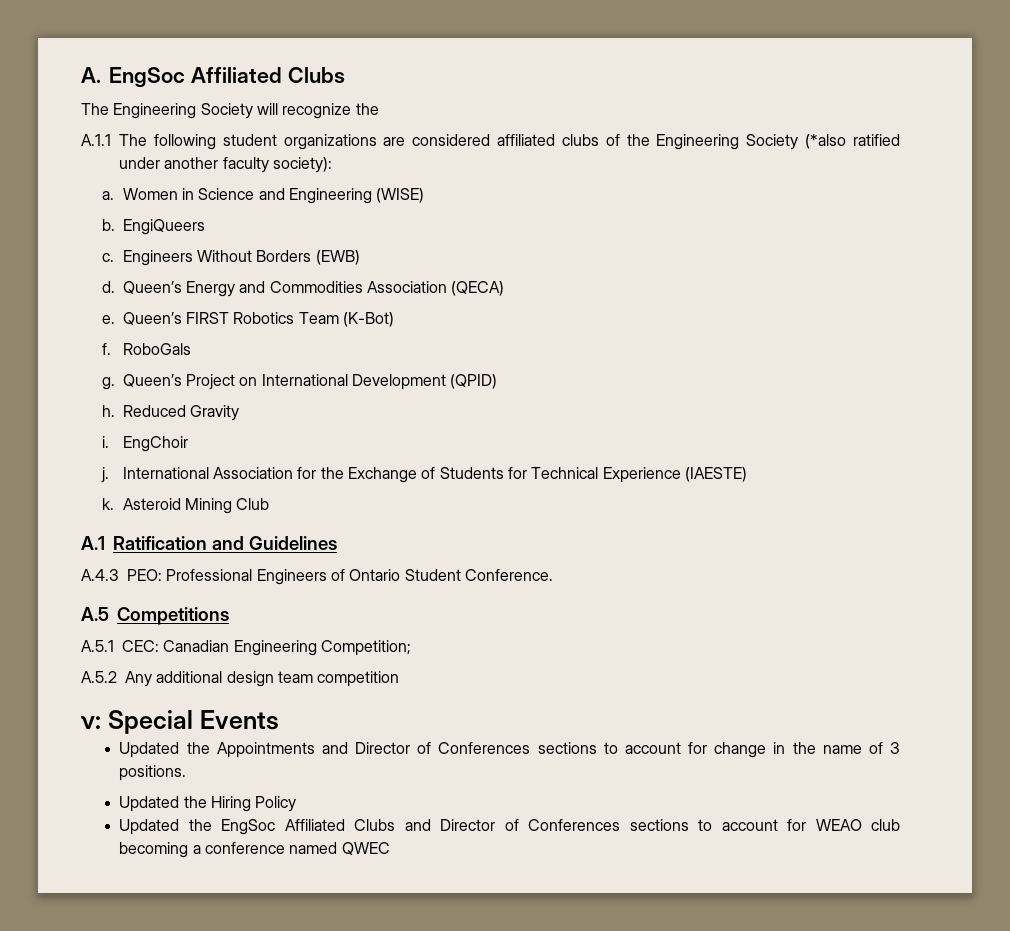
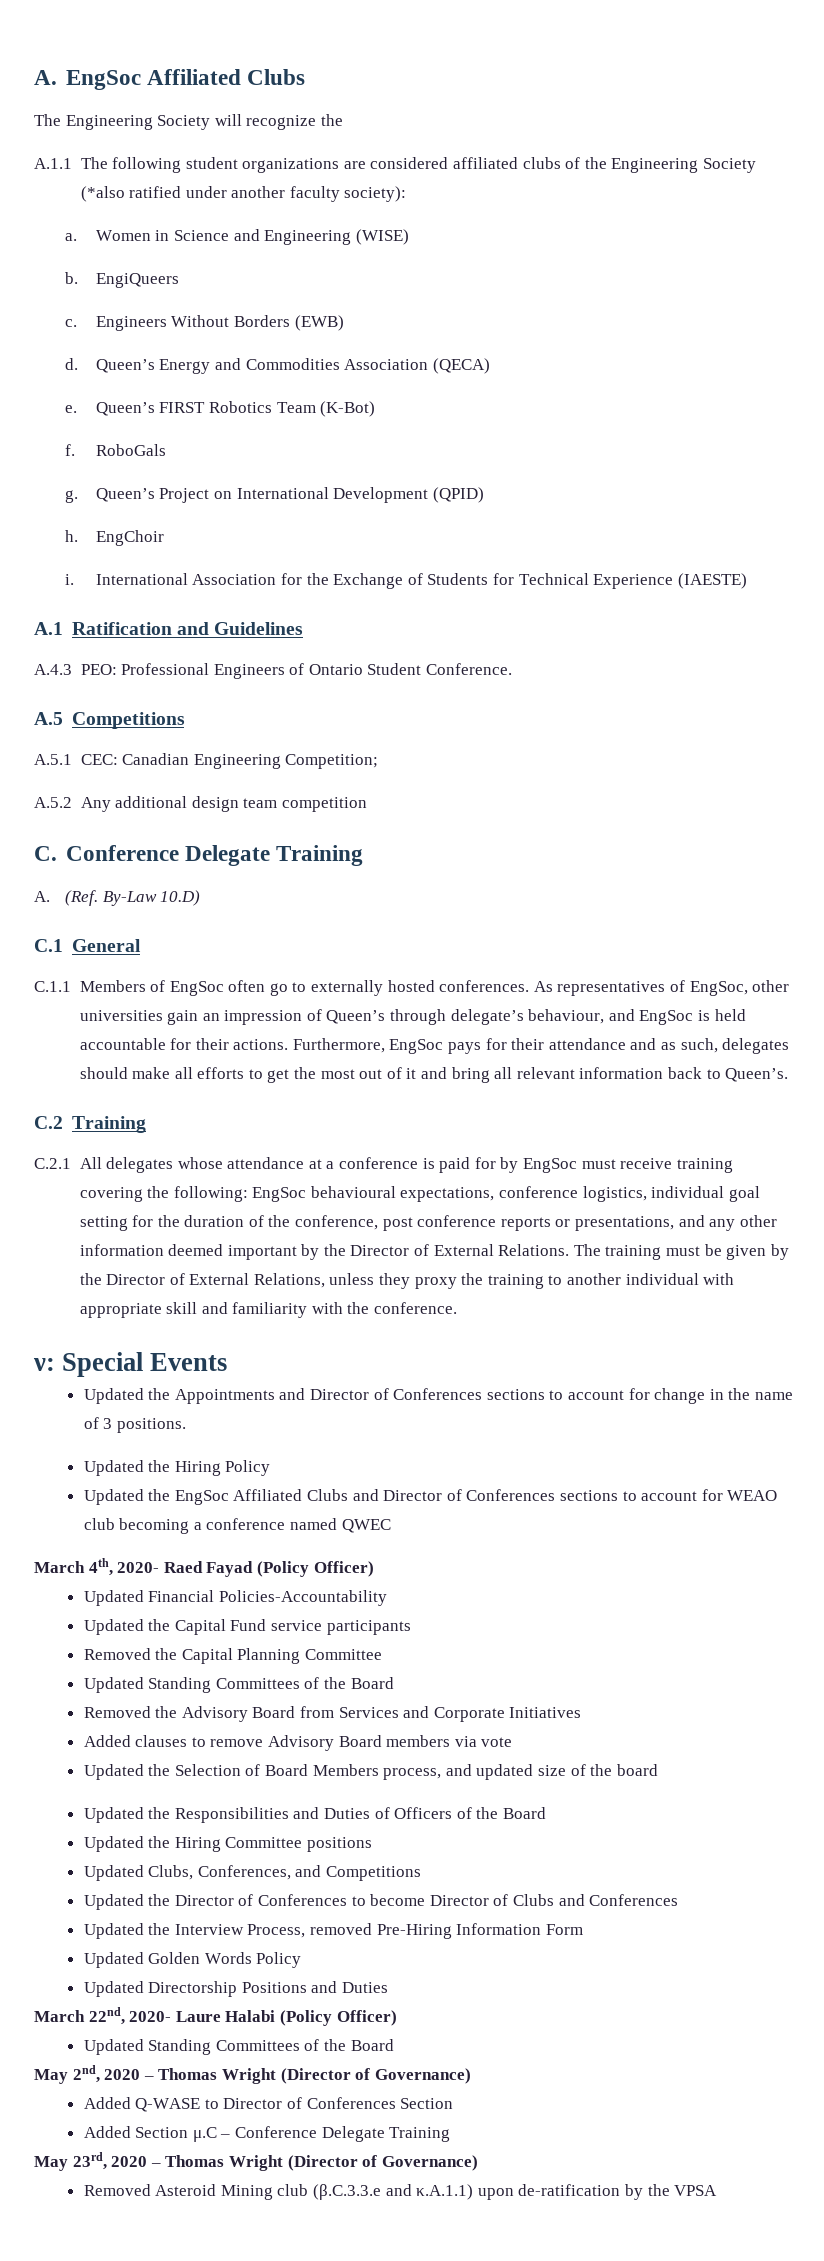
[122,405,240,421] [101,436,109,448] Reduced Gravity // i. -> (78, 536) none
[100,467,109,483] j. -> [64,574,74,585] i.
[101,498,270,514] // k. Asteroid Mining Club -> (747, 581) none
(400, 679) none -> [34,845,363,866] [34,890,201,906] [34,939,141,952] [34,980,790,996] [79,1009,746,1025] [79,1038,790,1054] [79,1067,789,1083] [34,1116,146,1133] [34,1157,733,1173] [79,1186,760,1202] [79,1215,777,1231] [79,1244,789,1260] [79,1273,735,1289] [79,1302,458,1318] // C. Conference Delegate Training // A. (Ref. By-Law 10.D) // C.1 General // C.1.1 Members of EngSoc often go to externally hosted conferences. As representatives of EngSoc, other universities gain an impression of Queen’s through delegate’s behaviour, and EngSoc is held accountable for their actions. Furthermore, EngSoc pays for their attendance and as such, delegates should make all efforts to get the most out of it and bring all relevant information back to Queen’s. // C.2 Training // C.2.1 All delegates whose attendance at a conference is paid for by EngSoc must receive training covering the following: EngSoc behavioural expectations, conference logistics, individual goal setting for the duration of the conference, post conference reports or presentations, and any other information deemed important by the Director of External Relations. The training must be given by the Director of External Relations, unless they proxy the training to another individual with appropriate skill and familiarity with the conference.
(390, 848) none -> [34,1558,374,1577] [83,1590,387,1606] [83,1619,411,1635] [83,1648,382,1664] [83,1677,394,1693] [83,1706,582,1722] [83,1735,513,1751] [83,1764,658,1780] [83,1807,546,1823] [83,1836,372,1852] [83,1865,421,1881] [83,1894,679,1910] [83,1923,583,1939] [83,1952,302,1968] [83,1981,388,1997] [34,2007,397,2026] [83,2039,394,2055] [34,2065,471,2084] [83,2097,454,2112] [83,2126,451,2142] [34,2152,478,2171] [83,2184,718,2200] // March 4th, 2020- Raed Fayad (Policy Officer) // Updated Financial Policies-Accountability // Updated the Capital Fund service participants // Removed the Capital Planning Committee // Updated Standing Committees of the Board // Removed the Advisory Board from Services and Corporate Initiatives // Added clauses to remove Advisory Board members via vote // Updated the Selection of Board Members process, and updated size of the board // Updated the Responsibilities and Duties of Officers of the Board // Updated the Hiring Committee positions // Updated Clubs, Conferences, and Competitions // Updated the Director of Conferences to become Director of Clubs and Conferences // Updated the Interview Process, removed Pre-Hiring Information Form // Updated Golden Words Policy // Updated Directorship Positions and Duties // March 22nd, 2020- Laure Halabi (Policy Officer) // Updated Standing Committees of the Board // May 2nd, 2020 – Thomas Wright (Director of Governance) // Added Q-WASE to Director of Conferences Section // Added Section μ.C – Conference Delegate Training // May 23rd, 2020 – Thomas Wright (Director of Governance) // Removed Asteroid Mining club (β.C.3.3.e and κ.A.1.1) upon de-ratification by the VPSA

